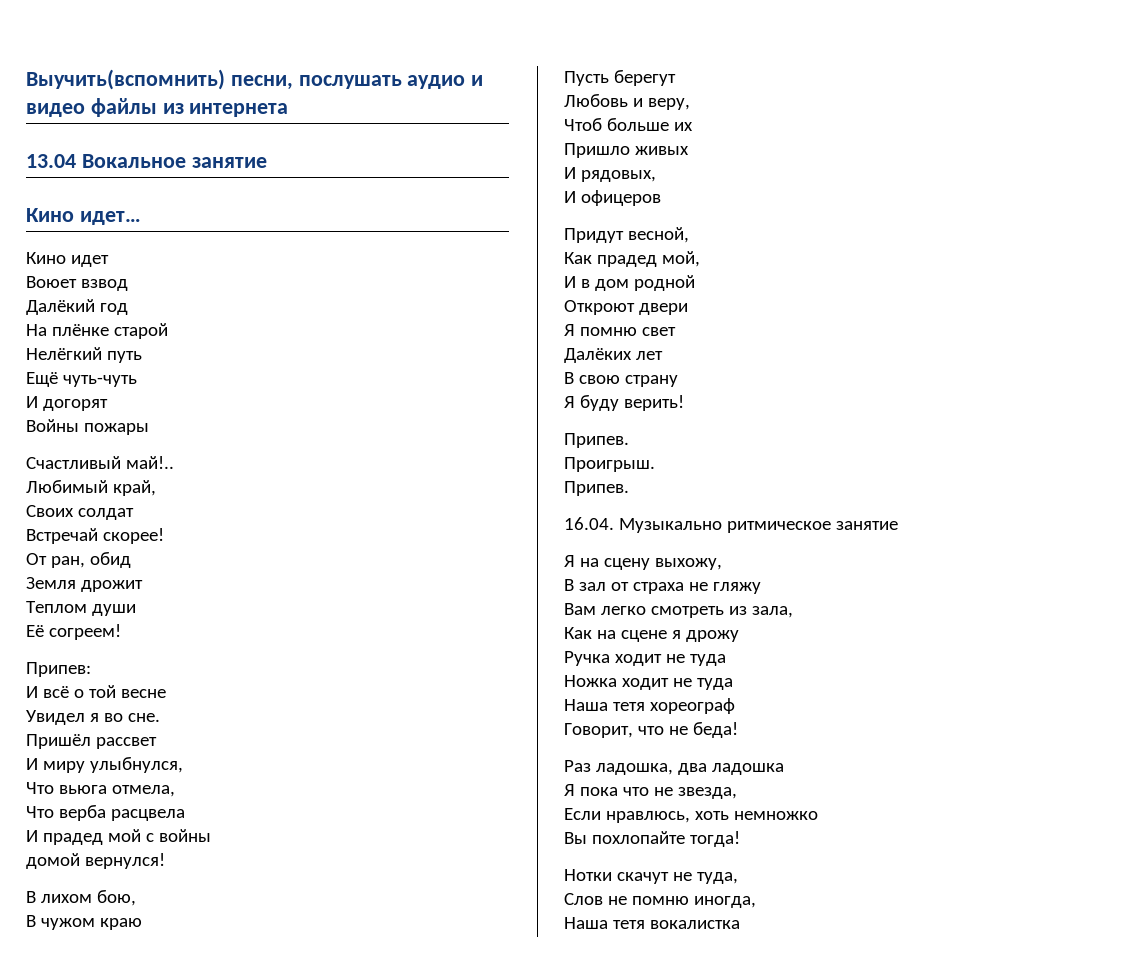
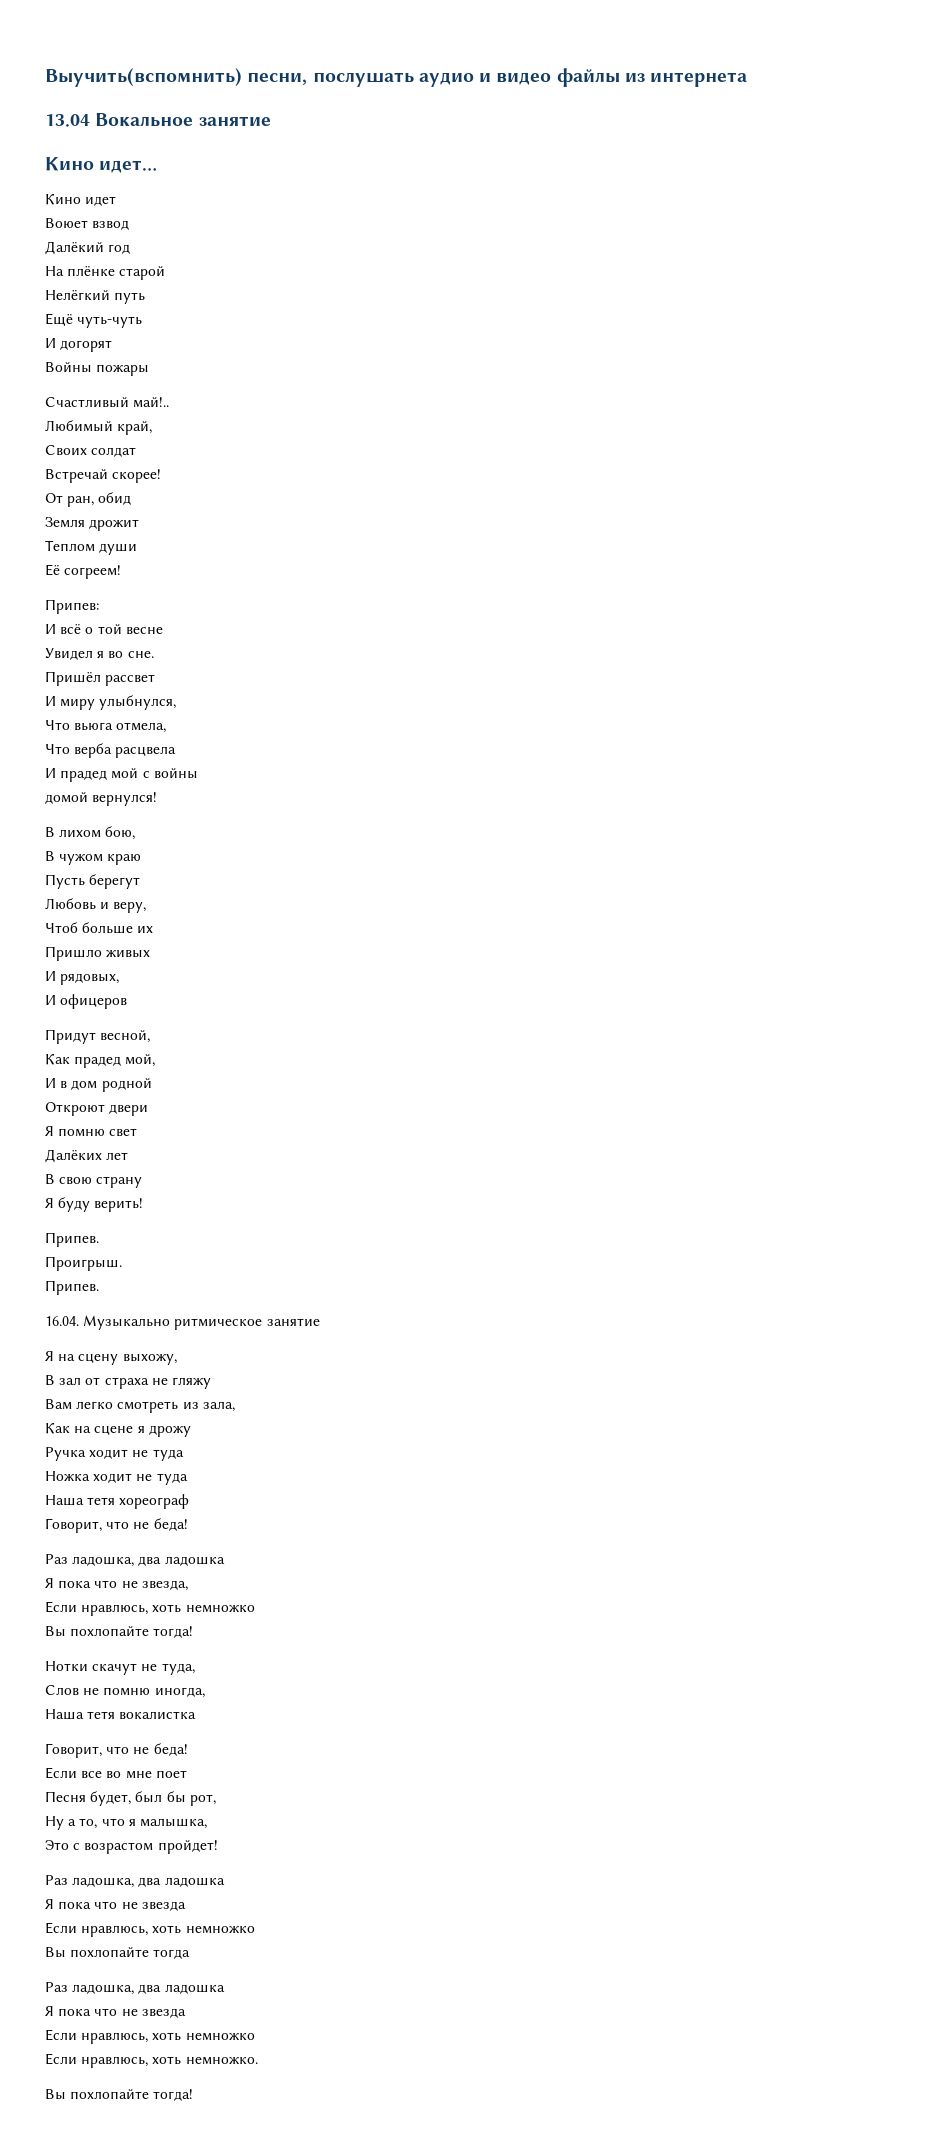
(740, 924) none -> [45,1743,188,1758] [45,1767,187,1779] [45,1791,216,1806] [45,1816,207,1830] [45,1840,218,1854] [45,1875,225,1888] [45,1899,186,1911] [45,1922,255,1937] [45,1947,191,1959] [45,1982,225,1995] [45,2006,186,2018] [45,2029,255,2044] [45,2053,258,2068] [45,2089,194,2101] // Говорит, что не беда! // Если все во мне поет // Песня будет, был бы рот, // Ну а то, что я малышка, // Это с возрастом пройдет! // Раз ладошка, два ладошка // Я пока что не звезда // Если нравлюсь, хоть немножко // Вы похлопайте тогда // Раз ладошка, два ладошка // Я пока что не звезда // Если нравлюсь, хоть немножко // Если нравлюсь, хоть немножко. // Вы похлопайте тогда!

